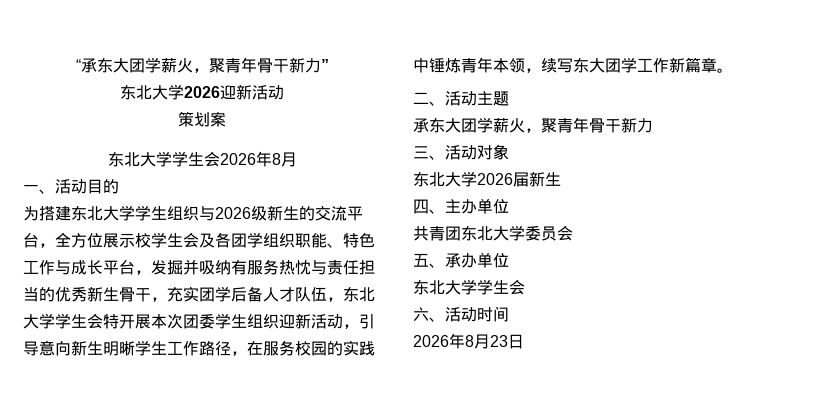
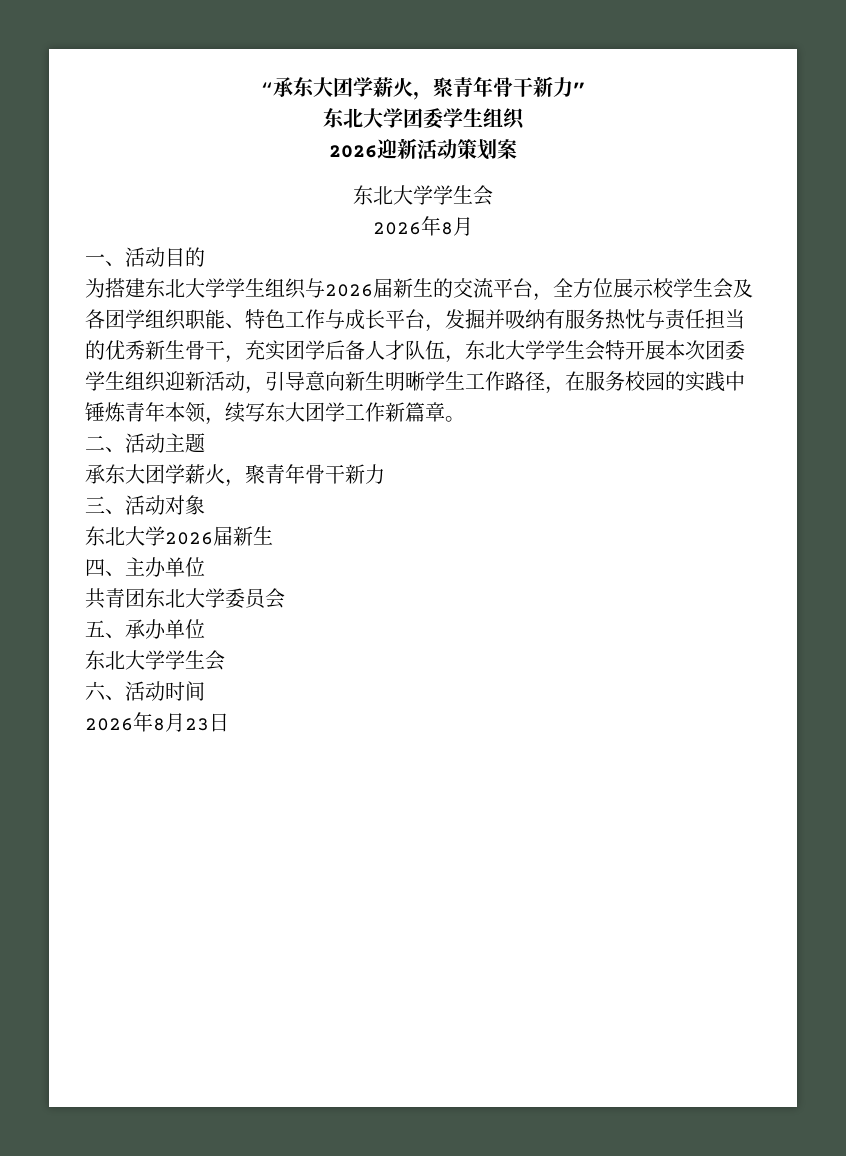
(184, 92) none -> [403,108,525,130] 团委学生组织 //
(284, 92) // -> (457, 149) none
(220, 159) none -> (493, 195) //
[251,206,267,221] 级 -> [373,278,393,298] 届

